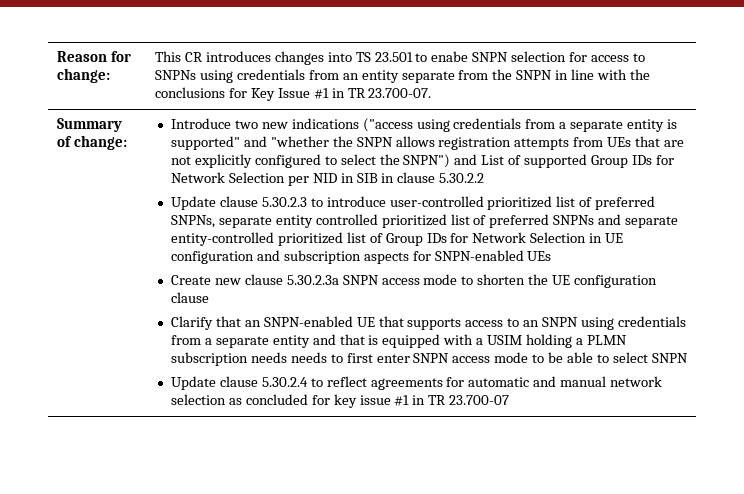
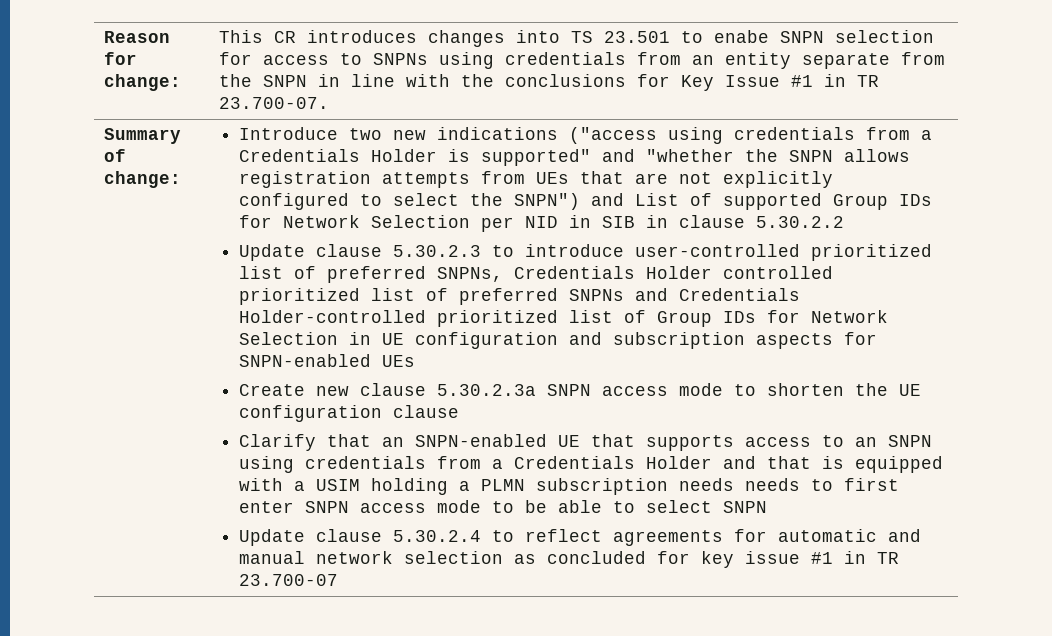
[570,119,665,132] separate entity -> [238,149,437,162] Credentials Holder
[218,215,313,228] separate entity -> [513,266,712,279] Credentials Holder
[625,216,679,228] [171,232,275,246] separate entity-controlled -> [678,288,800,301] [238,310,426,323] Credentials Holder-controlled
[215,335,310,348] separate entity -> [513,456,712,469] Credentials Holder

